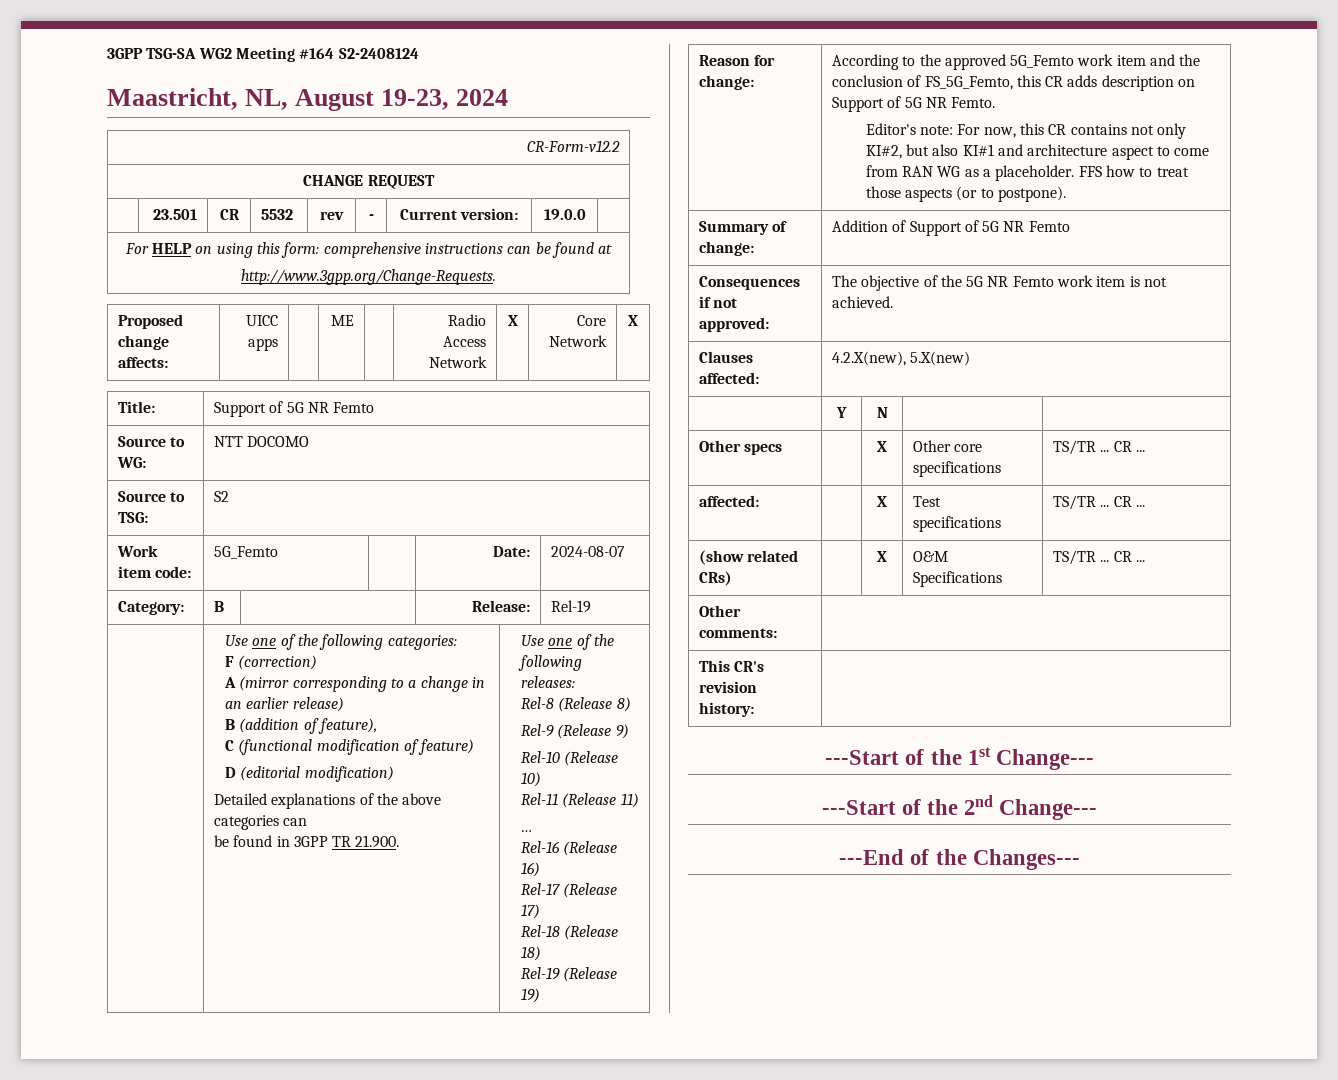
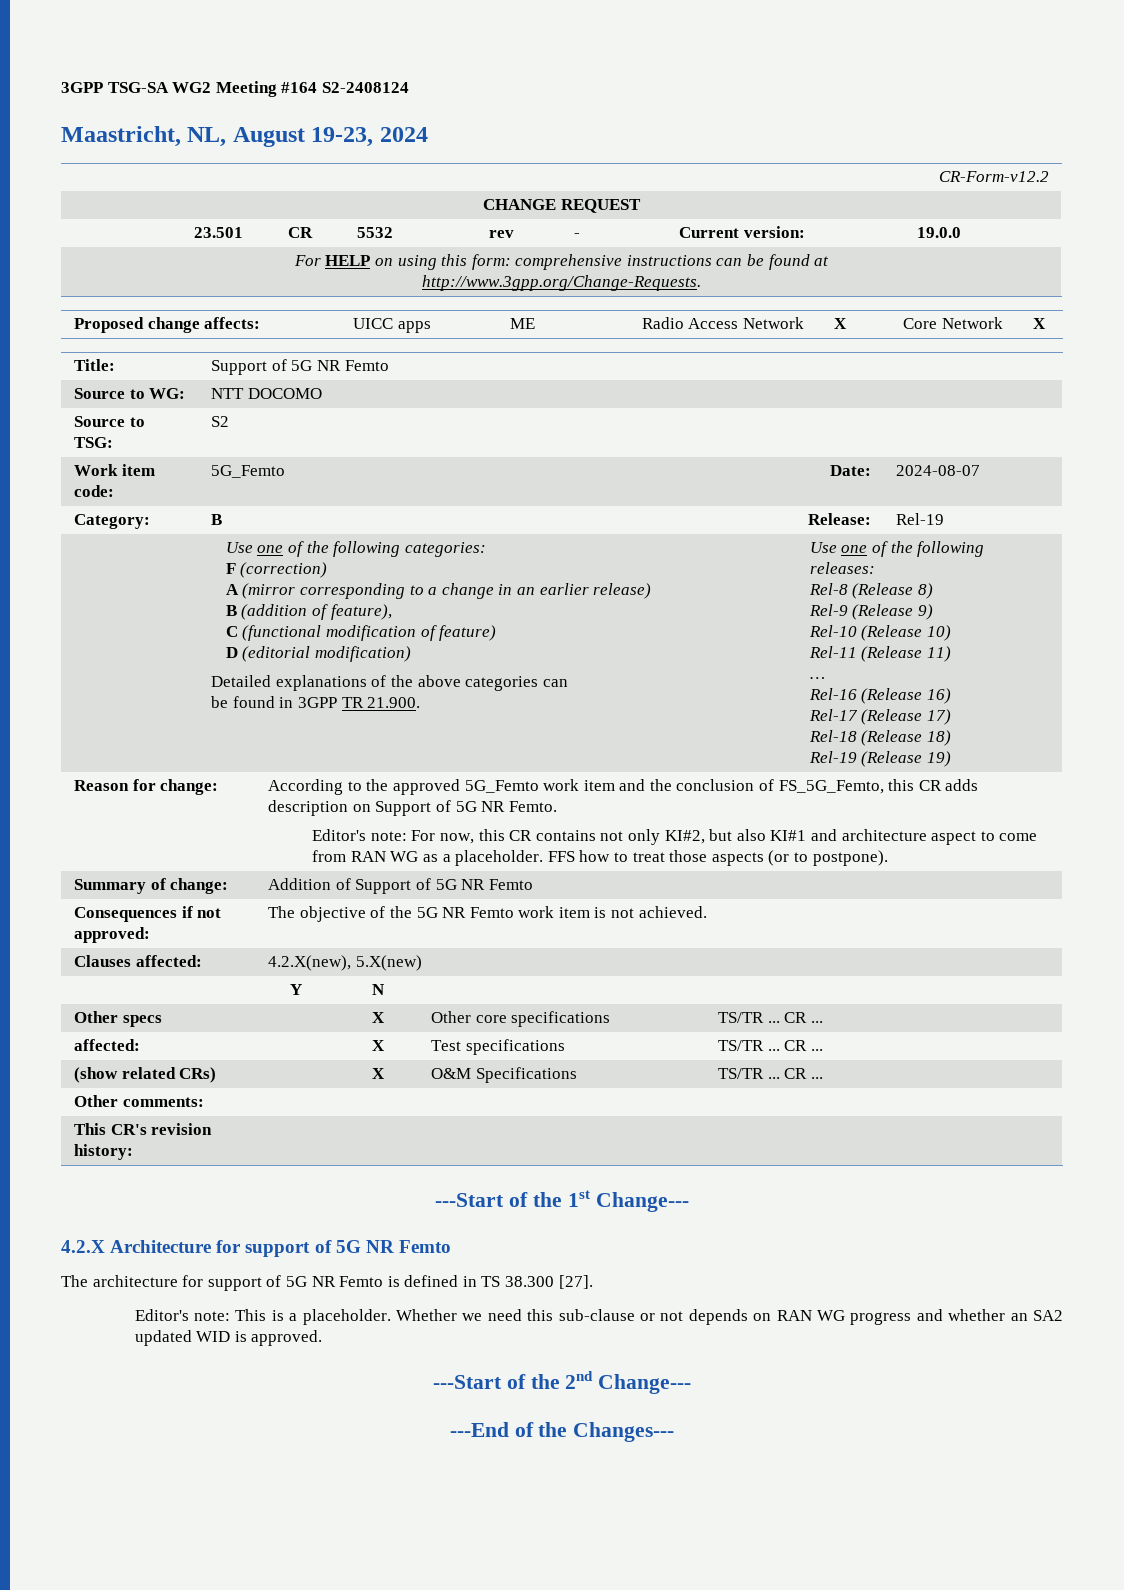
(1094, 759) none -> [61,1240,451,1257] [61,1275,593,1291] [134,1309,1063,1325] [134,1330,323,1346] // 4.2.X Architecture for support of 5G NR Femto // The architecture for support of 5G NR Femto is defined in TS 38.300 [27]. // Editor's note: This is a placeholder. Whether we need this sub-clause or not depends on RAN WG progress and whether an SA2 updated WID is approved.

